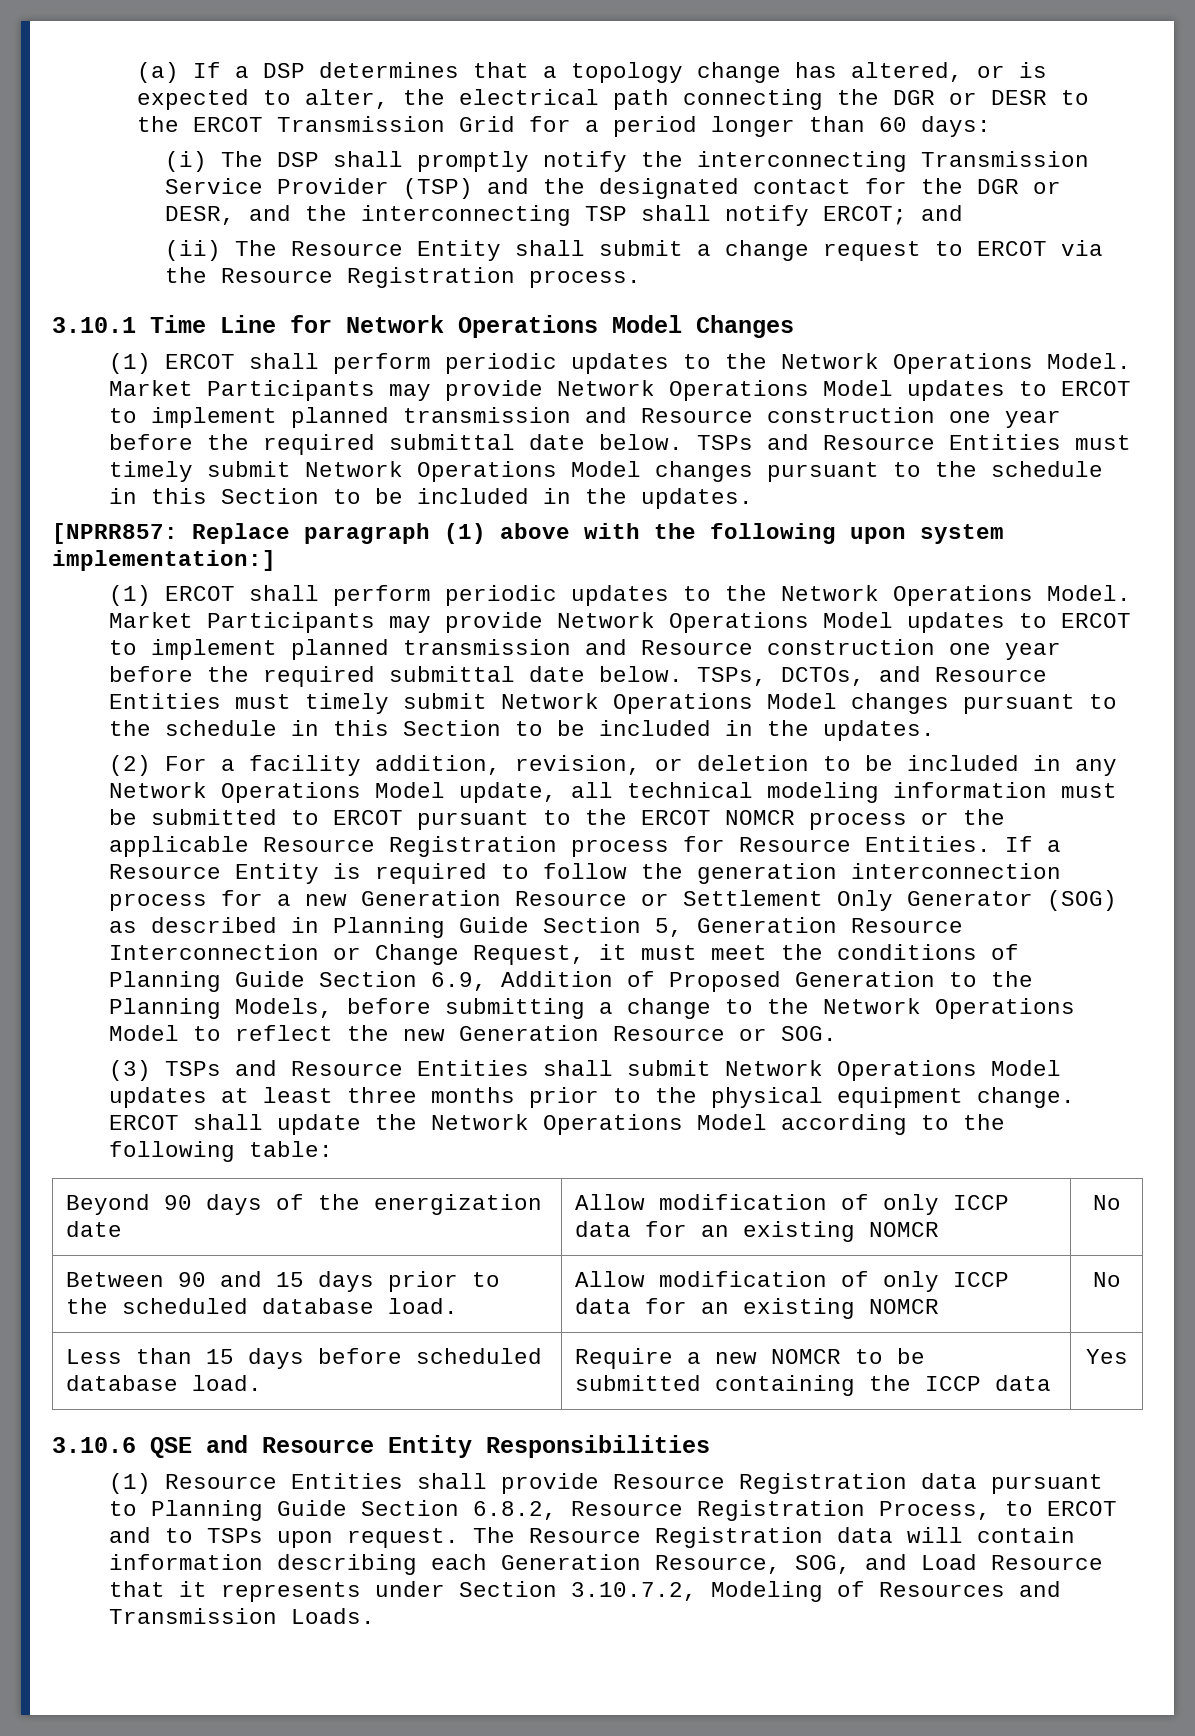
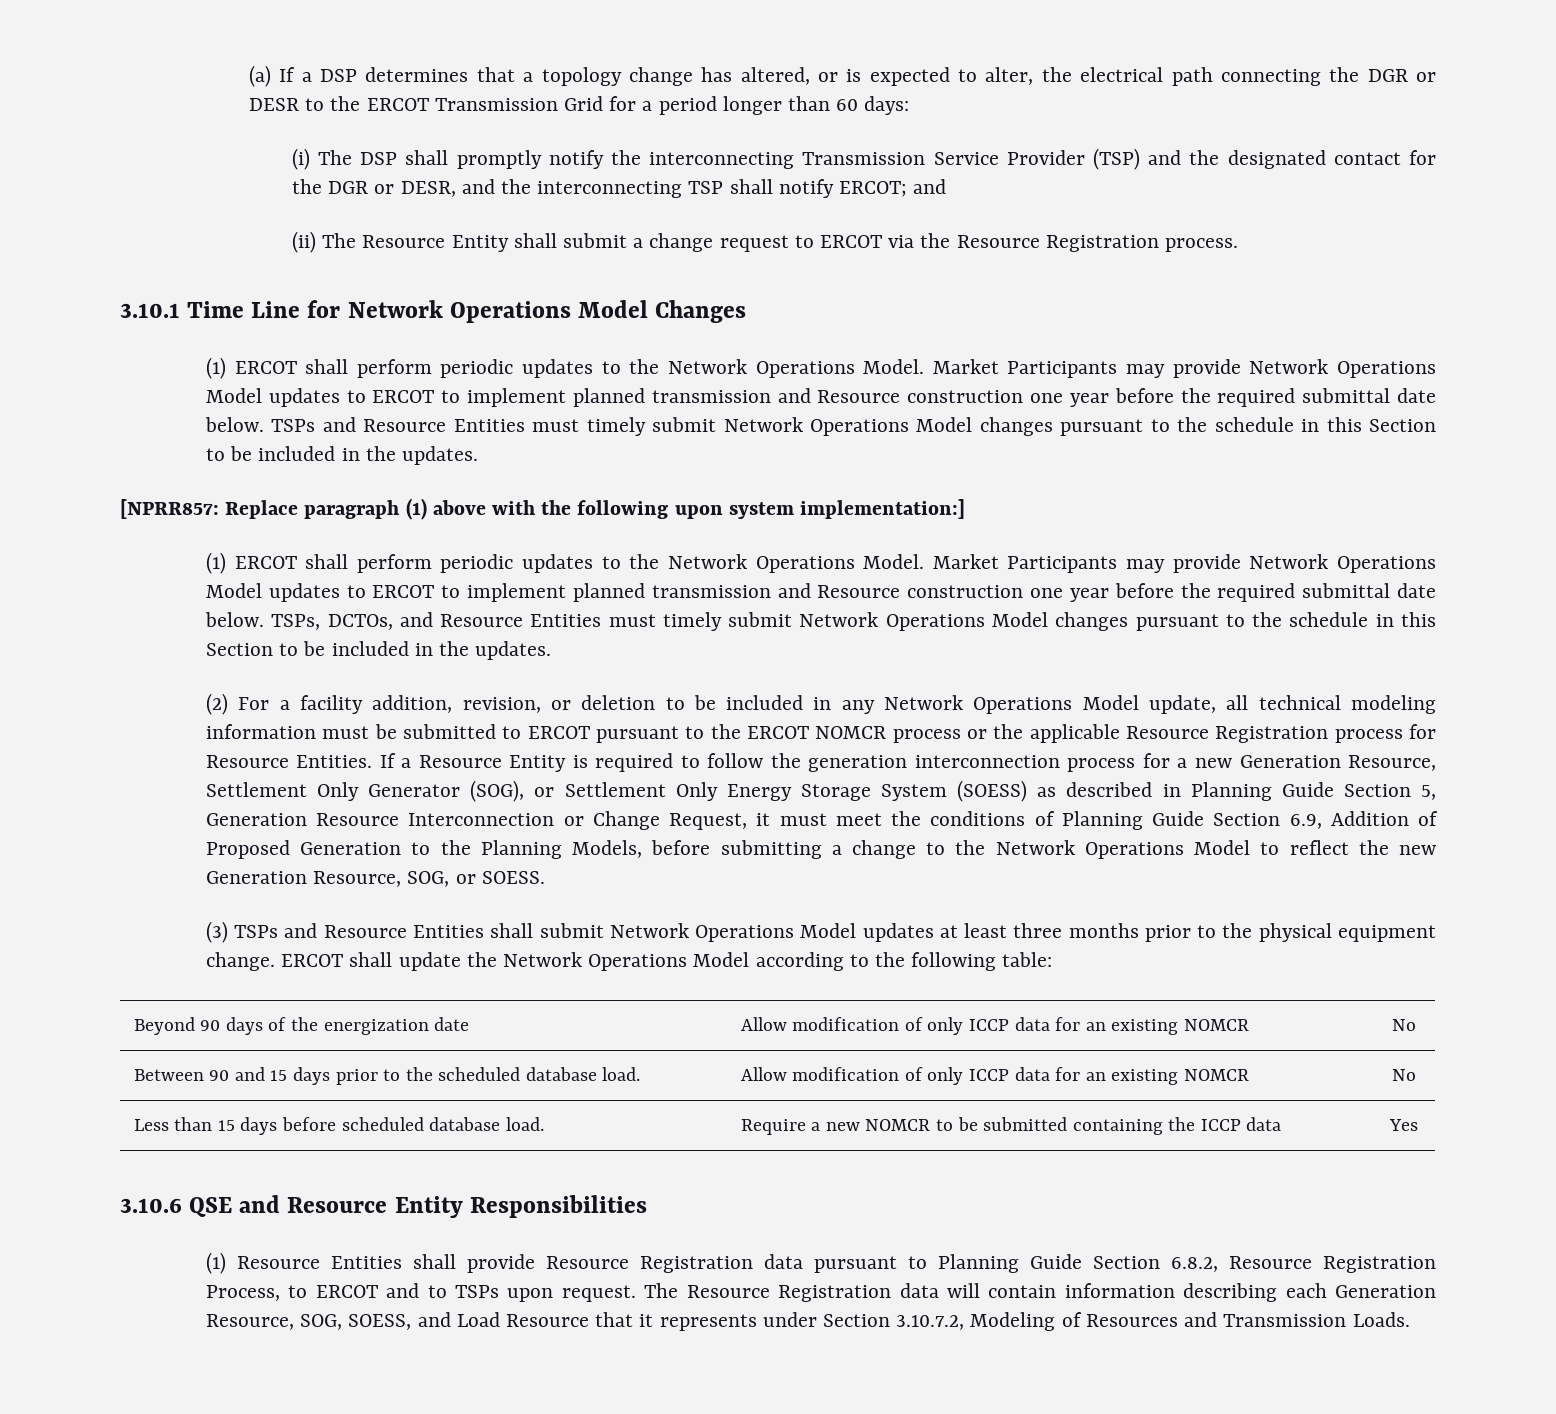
[514,890,1117,911] Resource or Settlement Only Generator (SOG) -> [1348,755,1436,771] [205,780,1028,802] Resource, Settlement Only Generator (SOG), or Settlement Only Energy Storage System (SOESS)
[612,1026,837,1041] Resource or SOG. -> [313,871,545,887] Resource, SOG, or SOESS.
(851, 1564) none -> [348,1314,412,1330] SOESS,

